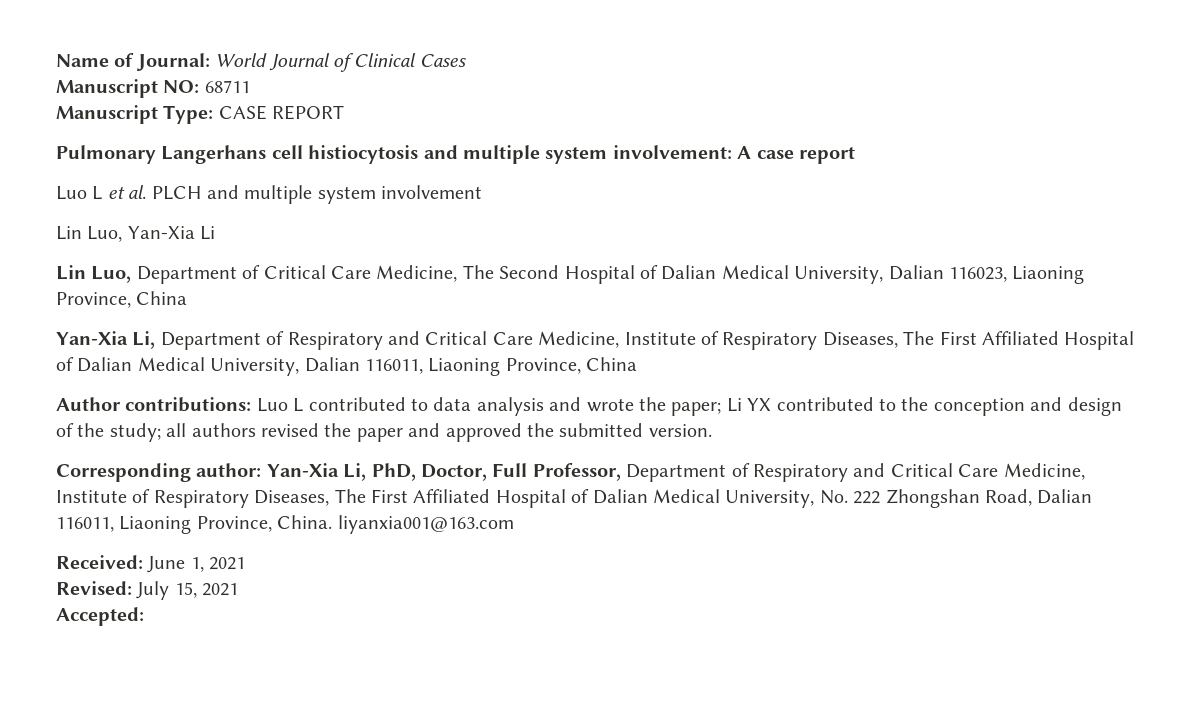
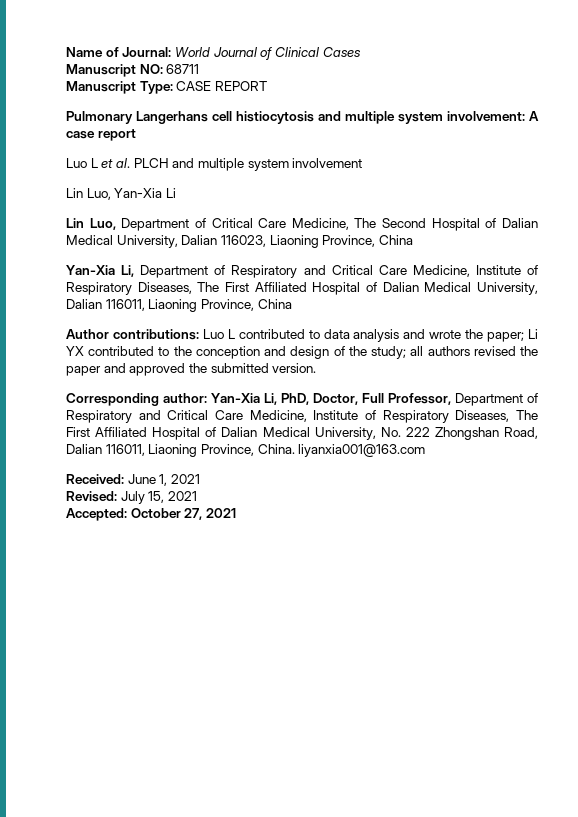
(144, 616) none -> [130,508,236,520] October 27, 2021

